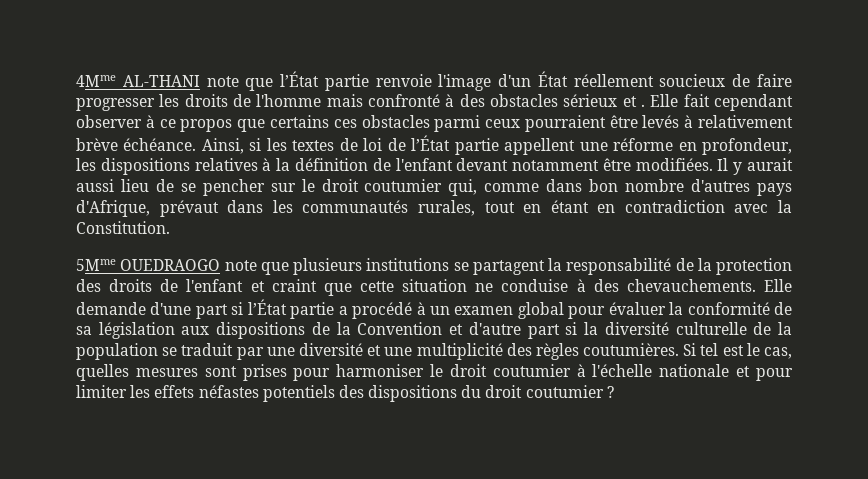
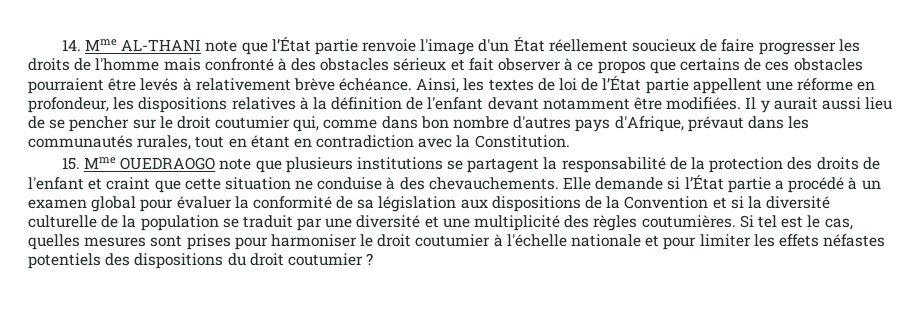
[76,75,116,87] 4Mme -> [61,39,117,51] 14. Mme
[641,94,794,111] . Elle fait cependant -> [468,58,494,71] fait
(329, 121) none -> [744,58,762,71] de
[434,115,521,132] parmi ceux -> (863, 64) none
[249,138,262,151] si -> (460, 85) none
[76,259,116,271] 5Mme -> [61,157,116,170] 15. Mme
[150,302,228,319] d'une part -> (664, 183) none
[468,322,560,339] d'autre part -> (727, 203) none

